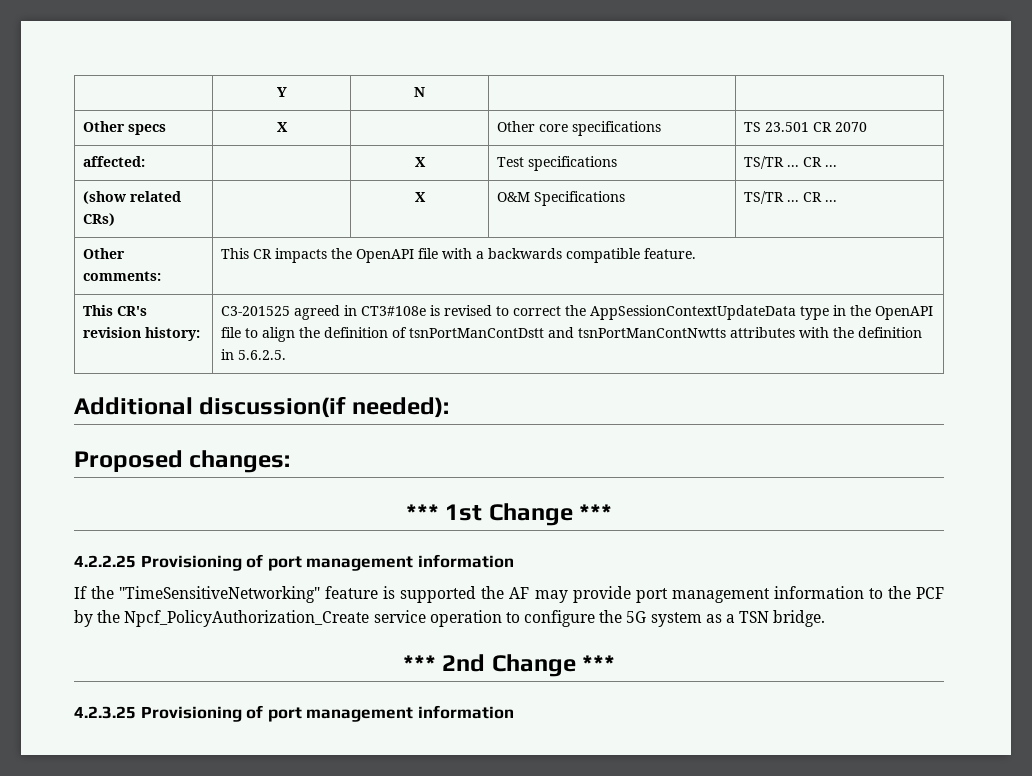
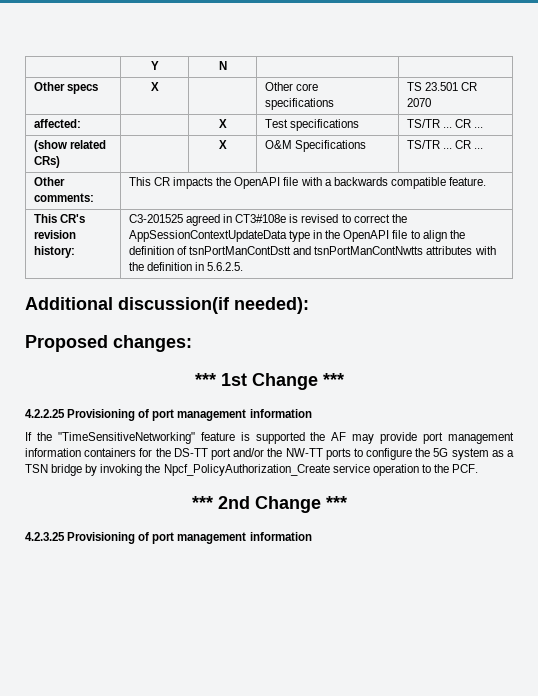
[868,586,944,599] [74,610,502,627] to the PCF by the Npcf_PolicyAuthorization_Create service operation -> [84,448,351,460] containers for the DS-TT port and/or the NW-TT ports
[773,610,826,627] bridge. -> [51,464,479,476] bridge by invoking the Npcf_PolicyAuthorization_Create service operation to the PCF.

